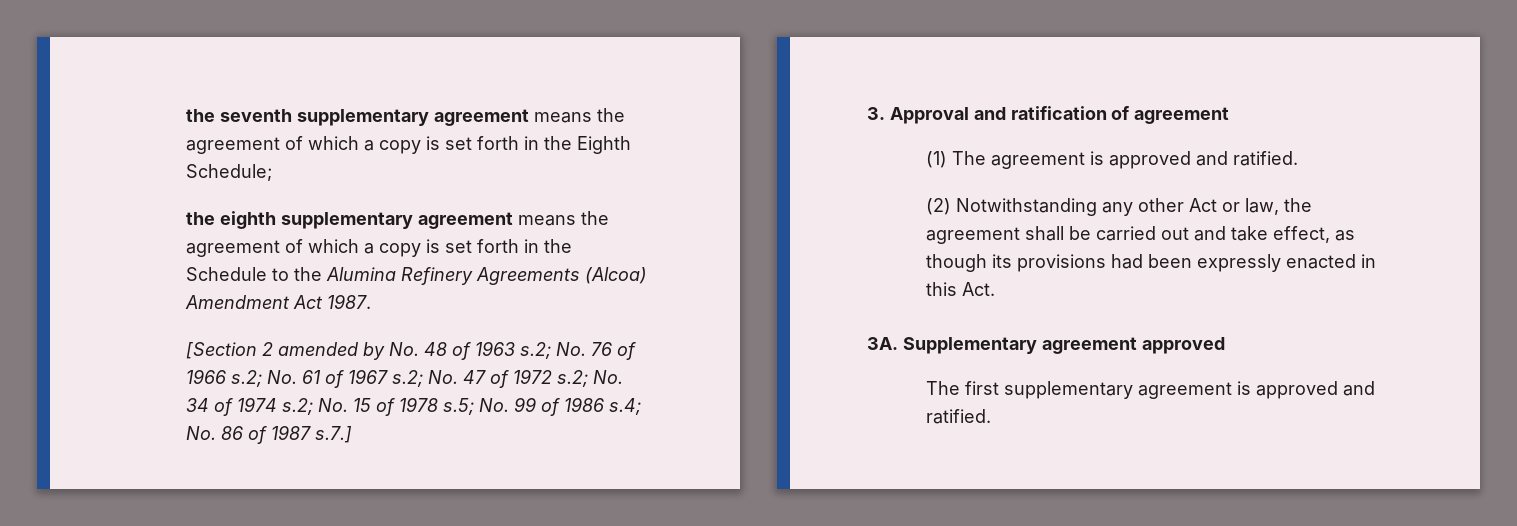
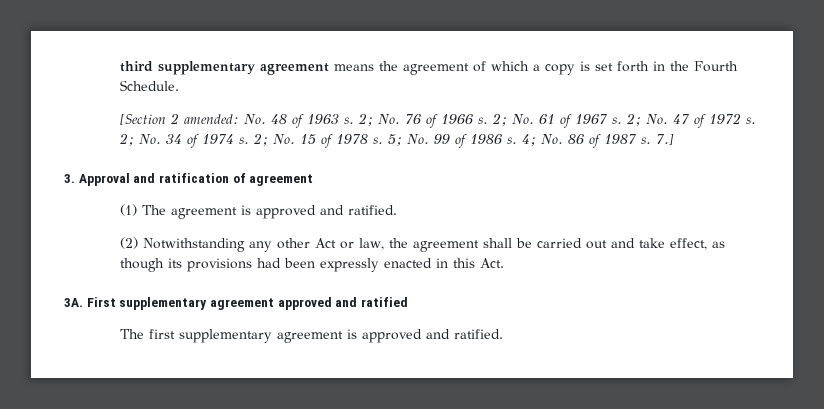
[185,109,292,122] the seventh -> [119,61,153,72] third
[576,136,631,154] [185,164,272,181] [185,211,609,229] [185,239,572,257] [185,267,647,285] [184,294,371,309] Eighth Schedule; // the eighth supplementary agreement means the agreement of which a copy is set forth in the Schedule to the Alumina Refinery Agreements (Alcoa) Amendment Act 1987. -> [693,61,738,72] [119,80,179,91] Fourth Schedule.
[277,342,385,360] amended by -> [183,114,239,124] amended:
[519,342,551,359] s.2; -> [343,113,373,126] s. 2;
[230,370,262,387] s.2; -> [477,113,507,126] s. 2;
[391,370,423,387] s.2; -> [611,113,641,126] s. 2;
[556,370,588,387] s.2; -> [745,117,756,124] [118,133,134,146] s. 2;
[281,398,313,415] s.2; -> [238,133,268,146] s. 2;
[442,398,474,415] s.5; -> [372,134,402,146] s. 5;
[608,398,641,415] s.4; -> [506,134,536,146] s. 4;
[314,426,352,443] s.7.] -> [640,134,674,145] s. 7.]
[902,337,1037,354] Supplementary -> [86,297,208,310] First supplementary
(1225, 345) none -> [335,297,408,307] and ratified

